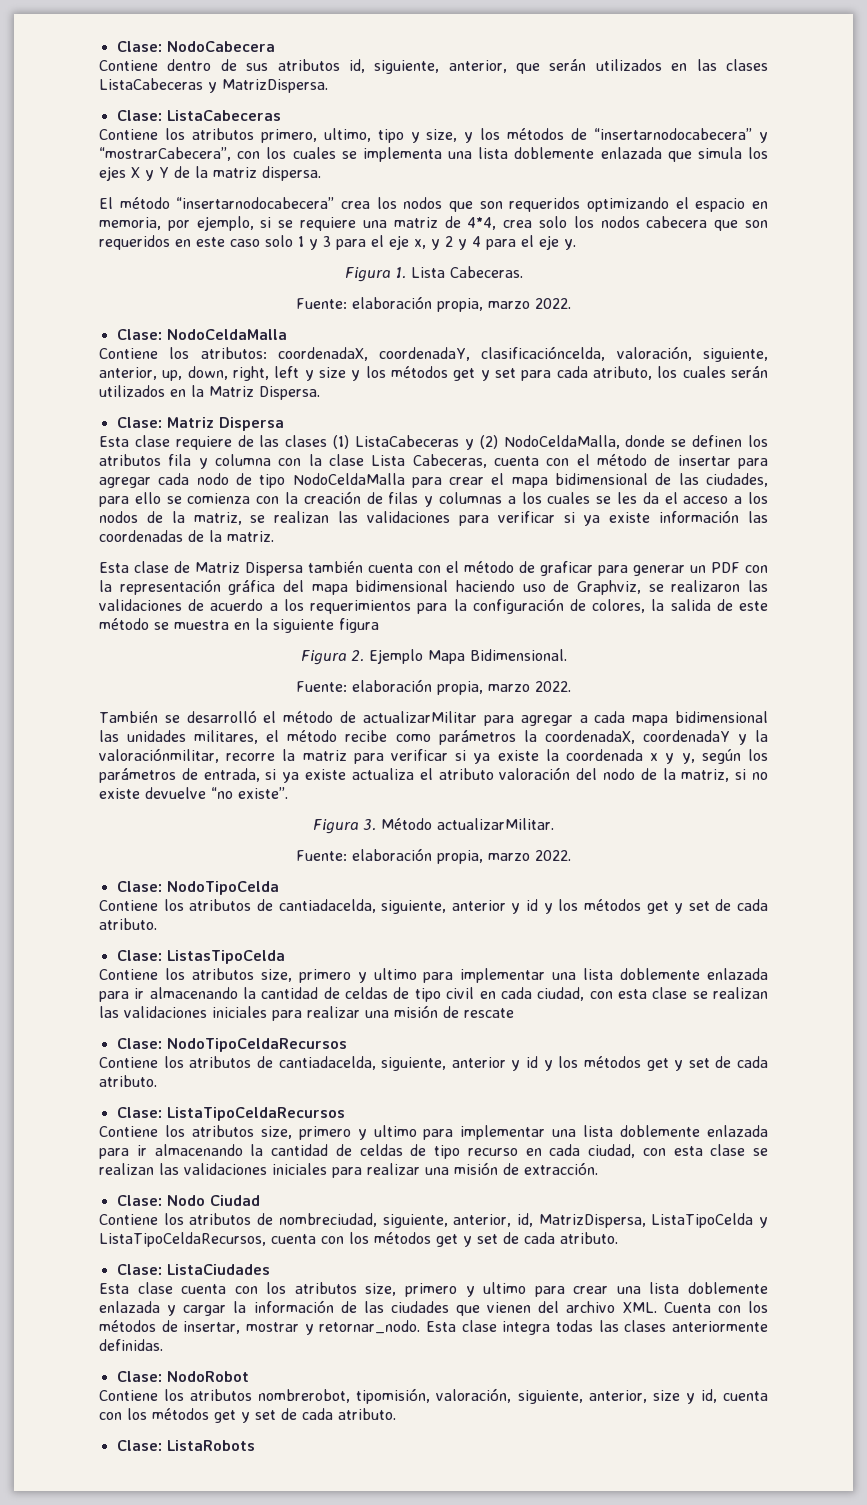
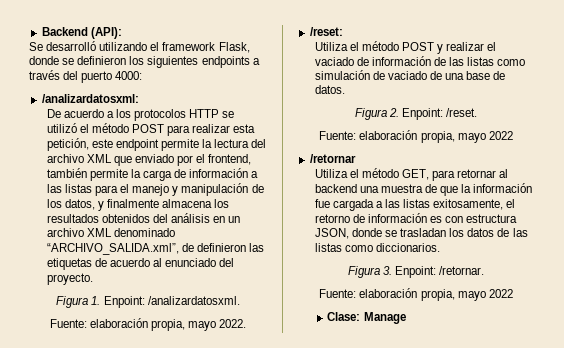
[116,41,275,52] [99,59,768,74] [99,78,328,93] [116,110,281,121] [99,128,768,143] [99,147,768,162] [99,166,321,181] [99,197,768,212] [99,216,768,231] [99,235,576,250] Clase: NodoCabecera // Contiene dentro de sus atributos id, siguiente, anterior, que serán utilizados en las clases ListaCabeceras y MatrizDispersa. // Clase: ListaCabeceras // Contiene los atributos primero, ultimo, tipo y size, y los métodos de “insertarnodocabecera” y “mostrarCabecera”, con los cuales se implementa una lista doblemente enlazada que simula los ejes X y Y de la matriz dispersa. // El método “insertarnodocabecera” crea los nodos que son requeridos optimizando el espacio en memoria, por ejemplo, si se requiere una matriz de 4*4, crea solo los nodos cabecera que son requeridos en este caso solo 1 y 3 para el eje x, y 2 y 4 para el eje y. -> [41,27,122,39] [29,41,250,53] [29,56,260,68] [29,70,143,83] [41,94,139,103] [46,109,235,121] [46,123,256,136] [46,138,267,151] [46,154,252,166] [46,168,259,181] [46,183,264,196] [46,199,230,211] [46,213,241,223] [46,228,175,237] [46,243,265,255] [46,258,235,270] [46,273,93,285] Backend (API): // Se desarrolló utilizando el framework Flask, donde se definieron los siguientes endpoints a través del puerto 4000: // /analizardatosxml: // De acuerdo a los protocolos HTTP se utilizó el método POST para realizar esta petición, este endpoint permite la lectura del archivo XML que enviado por el frontend, también permite la carga de información a las listas para el manejo y manipulación de los datos, y finalmente almacena los resultados obtenidos del análisis en un archivo XML denominado “ARCHIVO_SALIDA.xml”, de definieron las etiquetas de acuerdo al enunciado del proyecto.
[410,266,523,278] [296,296,571,312] [116,329,287,340] [99,346,768,362] [99,366,768,381] [99,385,320,400] [116,417,284,431] [99,435,768,450] [99,454,768,469] [99,473,768,488] [99,491,768,507] [99,510,768,526] [99,530,274,542] [99,561,768,576] [99,579,768,595] [99,598,768,614] [99,618,379,633] Lista Cabeceras. // Fuente: elaboración propia, marzo 2022. // Clase: NodoCeldaMalla // Contiene los atributos: coordenadaX, coordenadaY, clasificacióncelda, valoración, siguiente, anterior, up, down, right, left y size y los métodos get y set para cada atributo, los cuales serán utilizados en la Matriz Dispersa. // Clase: Matriz Dispersa // Esta clase requiere de las clases (1) ListaCabeceras y (2) NodoCeldaMalla, donde se definen los atributos fila y columna con la clase Lista Cabeceras, cuenta con el método de insertar para agregar cada nodo de tipo NodoCeldaMalla para crear el mapa bidimensional de las ciudades, para ello se comienza con la creación de filas y columnas a los cuales se les da el acceso a los nodos de la matriz, se realizan las validaciones para verificar si ya existe información las coordenadas de la matriz. // Esta clase de Matriz Dispersa también cuenta con el método de graficar para generar un PDF con la representación gráfica del mapa bidimensional haciendo uso de Graphviz, se realizaron las validaciones de acuerdo a los requerimientos para la configuración de colores, la salida de este método se muestra en la siguiente figura -> [103,296,240,308] [49,318,247,331] [309,27,343,36] [314,41,497,54] [314,56,526,66] [314,70,506,80] [314,85,345,94] Enpoint: /analizardatosxml. // Fuente: elaboración propia, mayo 2022. // /reset: // Utiliza el método POST y realizar el vaciado de información de las listas como simulación de vaciado de una base de datos.
[368,649,567,664] [296,679,571,695] [99,710,768,726] [99,730,769,745] [99,748,769,764] [99,767,768,783] [99,787,288,799] Ejemplo Mapa Bidimensional. // Fuente: elaboración propia, marzo 2022. // También se desarrolló el método de actualizarMilitar para agregar a cada mapa bidimensional las unidades militares, el método recibe como parámetros la coordenadaX, coordenadaY y la valoraciónmilitar, recorre la matriz para verificar si ya existe la coordenada x y y, según los parámetros de entrada, si ya existe actualiza el atributo valoración del nodo de la matriz, si no existe devuelve “no existe”. -> [402,108,478,120] [319,130,513,143] [309,154,356,163] [314,168,509,181] [314,183,533,196] [314,199,516,211] [314,213,518,223] [314,228,528,239] [314,243,440,252] Enpoint: /reset. // Fuente: elaboración propia, mayo 2022 // /retornar // Utiliza el método GET, para retornar al backend una muestra de que la información fue cargada a las listas exitosamente, el retorno de información es con estructura JSON, donde se trasladan los datos de las listas como diccionarios.
[381,818,554,830] [296,848,571,864] [116,881,279,895] [99,899,768,914] [99,918,157,930] [116,950,285,964] [99,968,768,983] [99,987,769,1002] [99,1005,514,1021] [116,1038,347,1052] [99,1056,768,1071] [99,1075,157,1087] [116,1107,345,1121] [99,1125,768,1140] [99,1144,768,1159] [99,1162,598,1178] [116,1195,260,1206] [99,1213,768,1228] [99,1232,618,1247] [116,1264,270,1275] [99,1282,768,1297] [99,1300,768,1316] [99,1320,768,1335] [99,1339,163,1351] [116,1371,249,1382] [99,1388,768,1404] [99,1408,396,1423] [116,1440,255,1451] Método actualizarMilitar. // Fuente: elaboración propia, marzo 2022. // Clase: NodoTipoCelda // Contiene los atributos de cantiadacelda, siguiente, anterior y id y los métodos get y set de cada atributo. // Clase: ListasTipoCelda // Contiene los atributos size, primero y ultimo para implementar una lista doblemente enlazada para ir almacenando la cantidad de celdas de tipo civil en cada ciudad, con esta clase se realizan las validaciones iniciales para realizar una misión de rescate // Clase: NodoTipoCeldaRecursos // Contiene los atributos de cantiadacelda, siguiente, anterior y id y los métodos get y set de cada atributo. // Clase: ListaTipoCeldaRecursos // Contiene los atributos size, primero y ultimo para implementar una lista doblemente enlazada para ir almacenando la cantidad de celdas de tipo recurso en cada ciudad, con esta clase se realizan las validaciones iniciales para realizar una misión de extracción. // Clase: Nodo Ciudad // Contiene los atributos de nombreciudad, siguiente, anterior, id, MatrizDispersa, ListaTipoCelda y ListaTipoCeldaRecursos, cuenta con los métodos get y set de cada atributo. // Clase: ListaCiudades // Esta clase cuenta con los atributos size, primero y ultimo para crear una lista doblemente enlazada y cargar la información de las ciudades que vienen del archivo XML. Cuenta con los métodos de insertar, mostrar y retornar_nodo. Esta clase integra todas las clases anteriormente definidas. // Clase: NodoRobot // Contiene los atributos nombrerobot, tipomisión, valoración, siguiente, anterior, size y id, cuenta con los métodos get y set de cada atributo. // Clase: ListaRobots -> [395,266,485,278] [319,288,513,301] [327,312,406,324] Enpoint: /retornar. // Fuente: elaboración propia, mayo 2022 // Clase: Manage

